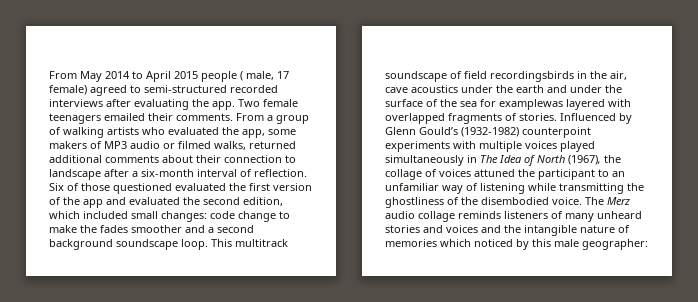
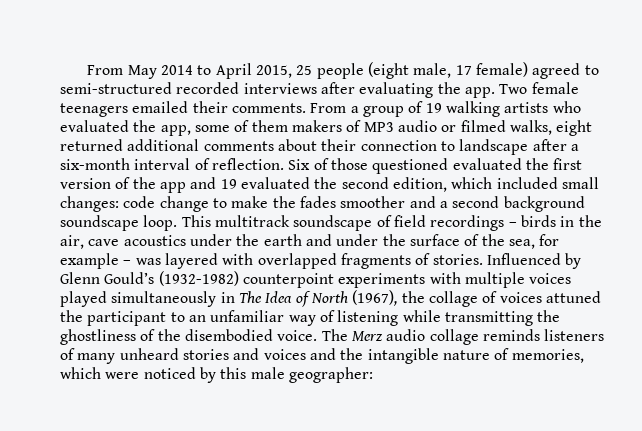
[174,71,243,82] 2015 people ( -> [256,62,409,79] 2015, 25 people (eight
(61, 131) none -> [425,103,442,113] 19
(296, 132) none -> [234,120,288,132] of them
(246, 145) none -> [556,120,593,136] eight
(126, 201) none -> [220,179,237,189] 19
[490,71,574,82] recordingsbirds -> [430,215,556,231] recordings – birds
[460,99,563,110] sea for examplewas -> [508,234,560,249] [60,253,161,269] sea, for example – was
[385,239,471,247] memories which -> [511,349,584,363] [60,367,140,379] memories, which were

